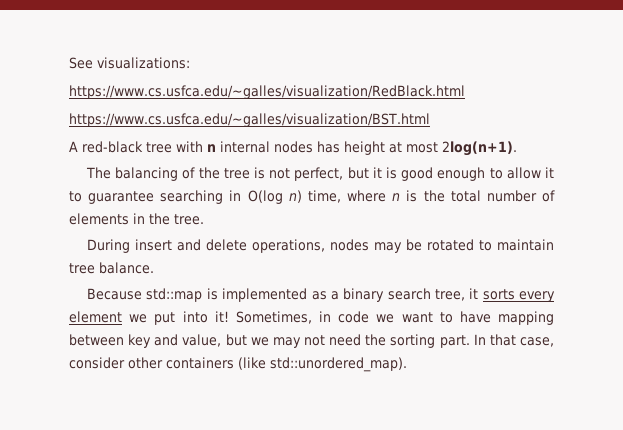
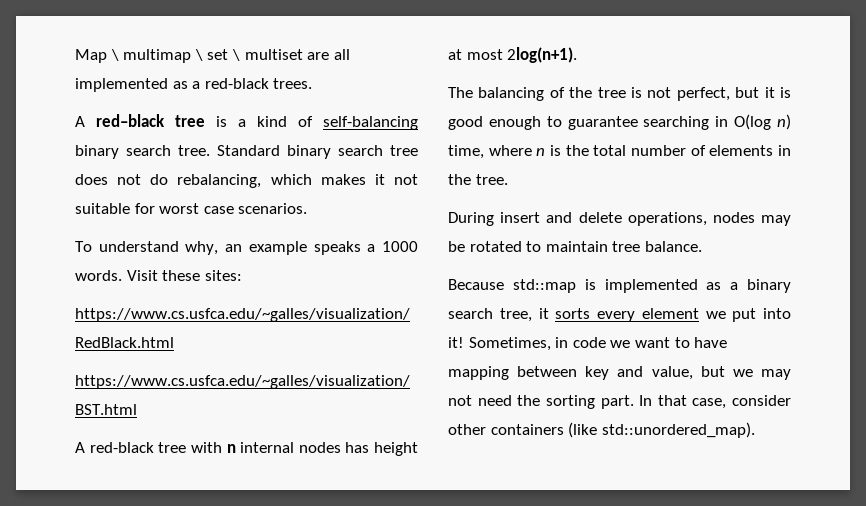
[69,57,190,69] See visualizations: -> [75,49,350,63] [75,78,313,92] [75,114,418,130] [75,145,418,159] [75,174,418,188] [75,203,308,214] [75,241,419,255] [75,270,242,281] Map \ multimap \ set \ multiset are all implemented as a red-black trees. // A red–black tree is a kind of self-balancing binary search tree. Standard binary search tree does not do rebalancing, which makes it not suitable for worst case scenarios. // To understand why, an example speaks a 1000 words. Visit these sites:
[506,167,555,179] [69,191,82,202] allow it to -> (562, 121) none

